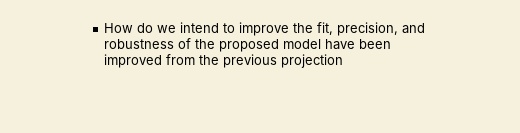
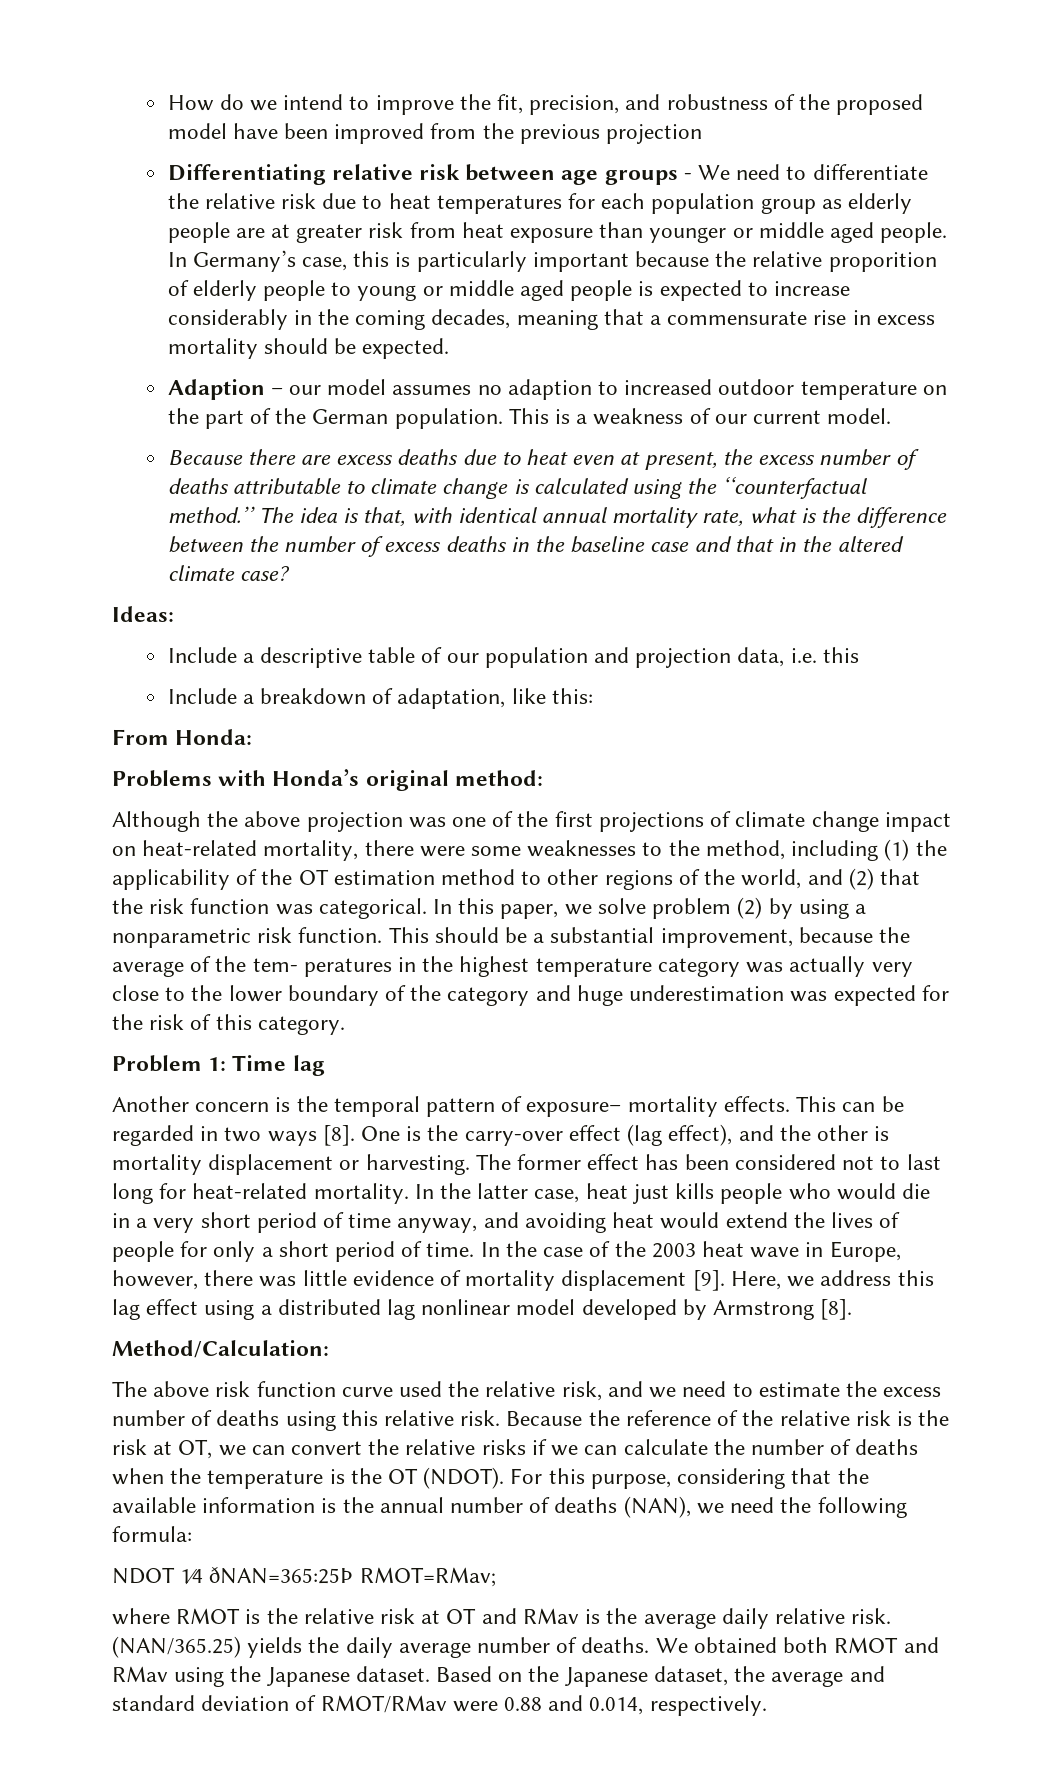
(344, 61) none -> [167,164,928,185] [167,193,913,214] [167,222,948,243] [167,250,937,272] [167,280,851,301] [167,309,935,330] [167,338,450,359] [167,379,947,400] [167,408,892,429] [167,449,919,470] [167,477,869,499] [167,506,948,528] [167,536,904,557] [167,565,290,581] [112,606,174,622] [167,647,859,668] [167,688,593,709] [112,729,253,745] [112,769,543,791] [112,811,951,832] [112,839,947,861] [112,868,920,890] [112,897,866,919] [112,927,911,948] [112,956,913,977] [112,985,949,1006] [112,1014,345,1035] [112,1055,325,1076] [112,1096,904,1117] [112,1124,890,1146] [112,1154,941,1175] [112,1183,930,1204] [112,1212,901,1233] [112,1241,901,1262] [112,1270,934,1291] [112,1299,853,1320] [112,1340,329,1358] [112,1381,942,1401] [112,1410,950,1431] [112,1439,919,1459] [112,1467,869,1489] [112,1496,907,1518] [112,1526,192,1542] [112,1567,496,1587] [112,1608,892,1629] [112,1636,939,1658] [112,1666,885,1687] [112,1695,767,1716] // Differentiating relative risk between age groups - We need to differentiate the relative risk due to heat temperatures for each population group as elderly people are at greater risk from heat exposure than younger or middle aged people. In Germany’s case, this is particularly important because the relative proporition of elderly people to young or middle aged people is expected to increase considerably in the coming decades, meaning that a commensurate rise in excess mortality should be expected. // Adaption – our model assumes no adaption to increased outdoor temperature on the part of the German population. This is a weakness of our current model. // Because there are excess deaths due to heat even at present, the excess number of deaths attributable to climate change is calculated using the ‘‘counterfactual method.’’ The idea is that, with identical annual mortality rate, what is the difference between the number of excess deaths in the baseline case and that in the altered climate case? // Ideas: // Include a descriptive table of our population and projection data, i.e. this // Include a breakdown of adaptation, like this: // From Honda: // Problems with Honda’s original method: // Although the above projection was one of the first projections of climate change impact on heat-related mortality, there were some weaknesses to the method, including (1) the applicability of the OT estimation method to other regions of the world, and (2) that the risk function was categorical. In this paper, we solve problem (2) by using a nonparametric risk function. This should be a substantial improvement, because the average of the tem- peratures in the highest temperature category was actually very close to the lower boundary of the category and huge underestimation was expected for the risk of this category. // Problem 1: Time lag // Another concern is the temporal pattern of exposure– mortality effects. This can be regarded in two ways [8]. One is the carry-over effect (lag effect), and the other is mortality displacement or harvesting. The former effect has been considered not to last long for heat-related mortality. In the latter case, heat just kills people who would die in a very short period of time anyway, and avoiding heat would extend the lives of people for only a short period of time. In the case of the 2003 heat wave in Europe, however, there was little evidence of mortality displacement [9]. Here, we address this lag effect using a distributed lag nonlinear model developed by Armstrong [8]. // Method/Calculation: // The above risk function curve used the relative risk, and we need to estimate the excess number of deaths using this relative risk. Because the reference of the relative risk is the risk at OT, we can convert the relative risks if we can calculate the number of deaths when the temperature is the OT (NDOT). For this purpose, considering that the available information is the annual number of deaths (NAN), we need the following formula: // NDOT 1⁄4 ðNAN=365:25Þ RMOT=RMav; // where RMOT is the relative risk at OT and RMav is the average daily relative risk. (NAN/365.25) yields the daily average number of deaths. We obtained both RMOT and RMav using the Japanese dataset. Based on the Japanese dataset, the average and standard deviation of RMOT/RMav were 0.88 and 0.014, respectively.

